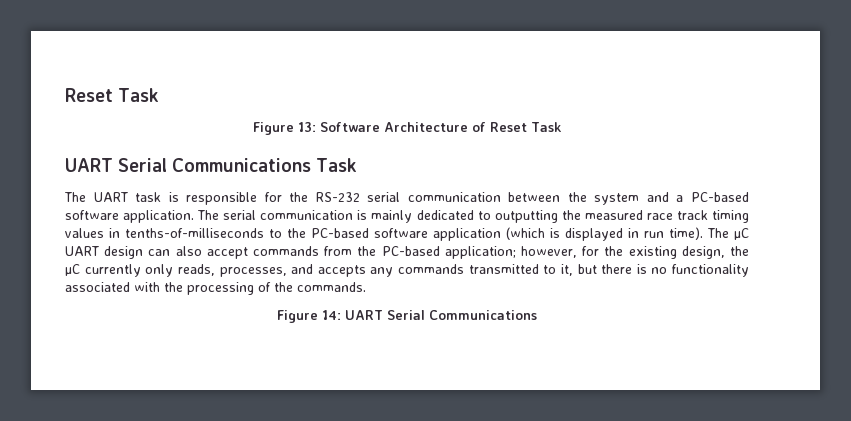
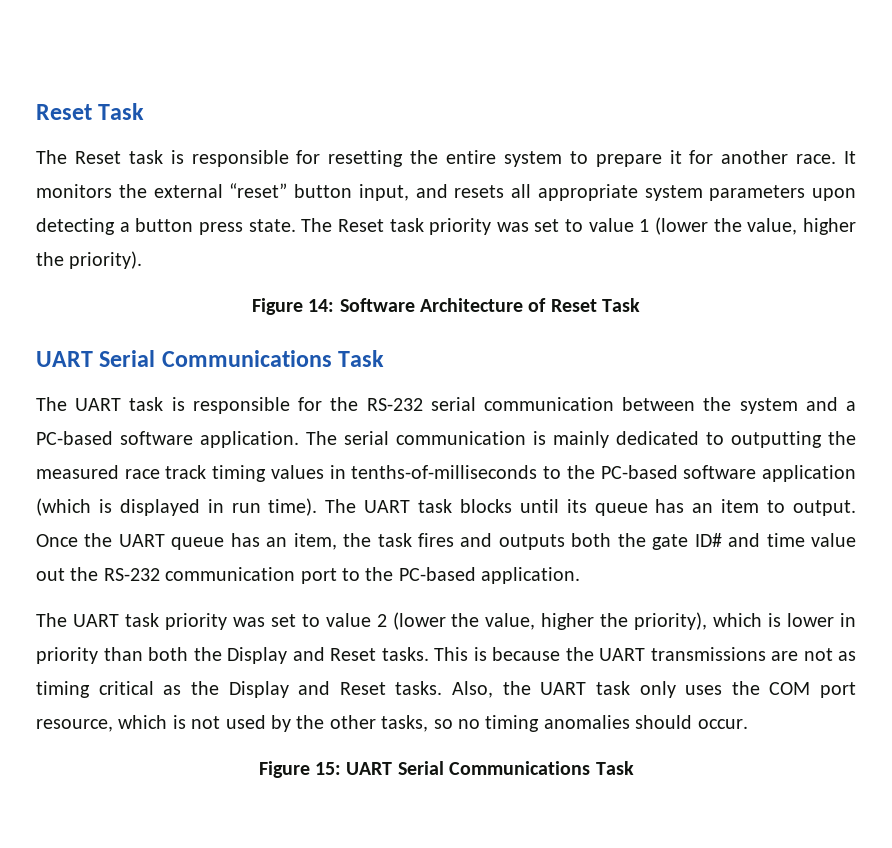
[65,88,160,102] [252,122,316,135] Reset Task // Figure 13: -> [36,103,145,120] [36,150,856,167] [36,183,856,201] [36,217,856,235] [36,251,143,269] [251,298,335,315] Reset Task // The Reset task is responsible for resetting the entire system to prepare it for another race. It monitors the external “reset” button input, and resets all appropriate system parameters upon detecting a button press state. The Reset task priority was set to value 1 (lower the value, higher the priority). // Figure 14:
[734,228,749,240] [65,246,750,259] [65,264,749,277] [65,282,366,295] [277,310,537,323] µC UART design can also accept commands from the PC-based application; however, for the existing design, the µC currently only reads, processes, and accepts any commands transmitted to it, but there is no functionality associated with the processing of the commands. // Figure 14: UART Serial Communications -> [364,499,856,516] [36,533,857,550] [36,567,581,584] [36,612,857,630] [36,647,856,664] [36,681,856,698] [36,715,748,732] [258,761,634,778] UART task blocks until its queue has an item to output. Once the UART queue has an item, the task fires and outputs both the gate ID# and time value out the RS-232 communication port to the PC-based application. // The UART task priority was set to value 2 (lower the value, higher the priority), which is lower in priority than both the Display and Reset tasks. This is because the UART transmissions are not as timing critical as the Display and Reset tasks. Also, the UART task only uses the COM port resource, which is not used by the other tasks, so no timing anomalies should occur. // Figure 15: UART Serial Communications Task

